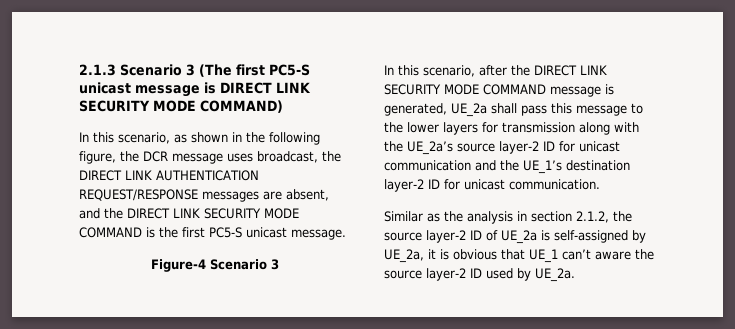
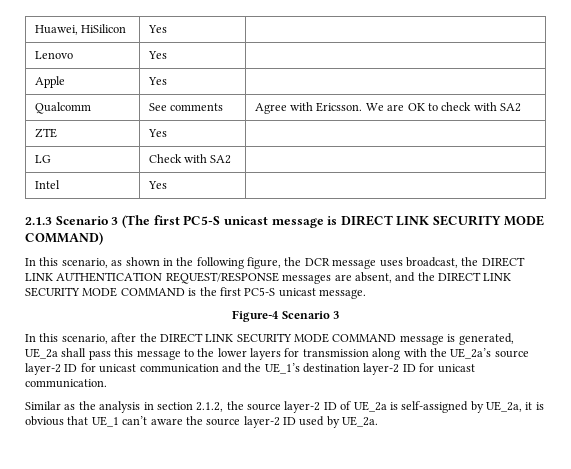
(79, 70) none -> [34,24,127,35] [147,25,167,33] [34,51,73,59] [147,51,167,59] [34,76,65,88] [147,77,167,85] [34,102,91,114] [148,103,224,111] [254,102,522,114] [34,128,57,138] [147,129,167,137] [34,155,51,163] [148,154,232,164] [34,180,60,189] [147,181,167,189] Huawei, HiSilicon | Yes | // Lenovo | Yes | // Apple | Yes | // Qualcomm | See comments | Agree with Ericsson. We are OK to check with SA2 // ZTE | Yes | // LG | Check with SA2 | // Intel | Yes | //

